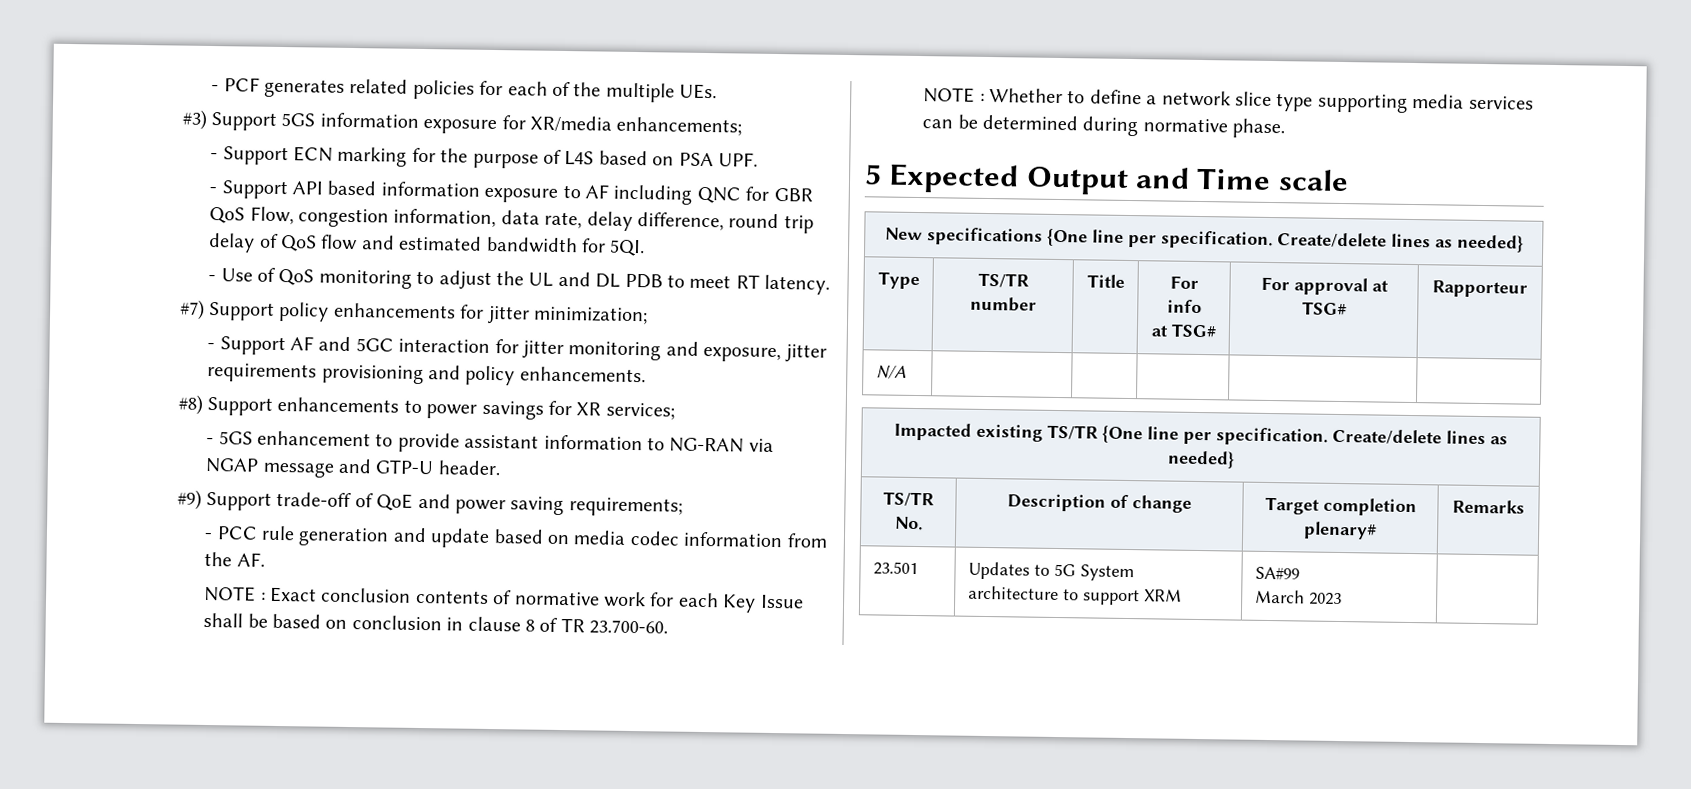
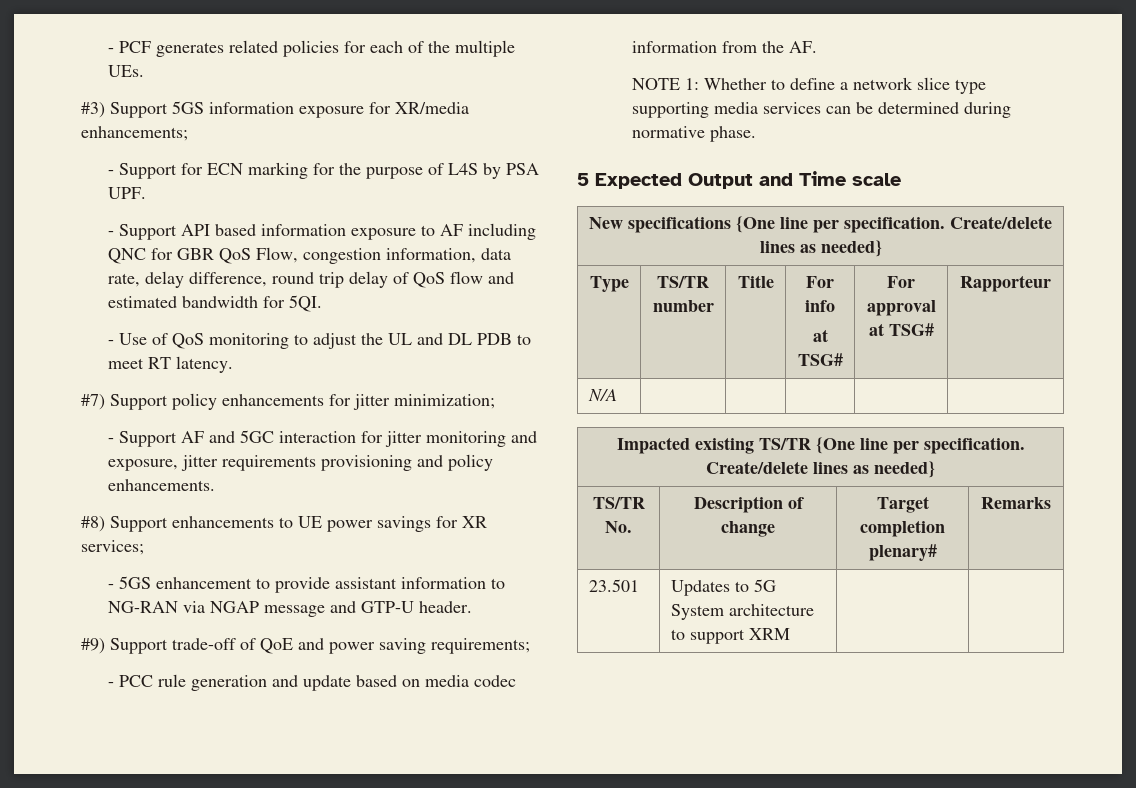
(289, 156) none -> [181,163,204,175] for
[598,150,675,166] based on -> [483,163,502,179] by
(422, 406) none -> [297,516,322,528] UE
[260,586,804,613] [203,612,669,635] [923,87,985,103] : Exact conclusion contents of normative work for each Key Issue shall be based on conclusion in clause 8 of TR 23.700-60. // NOTE : -> [685,78,700,90] 1:
[1254,566,1300,581] [1254,589,1342,606] SA#99 // March 2023 -> (790, 634) none

